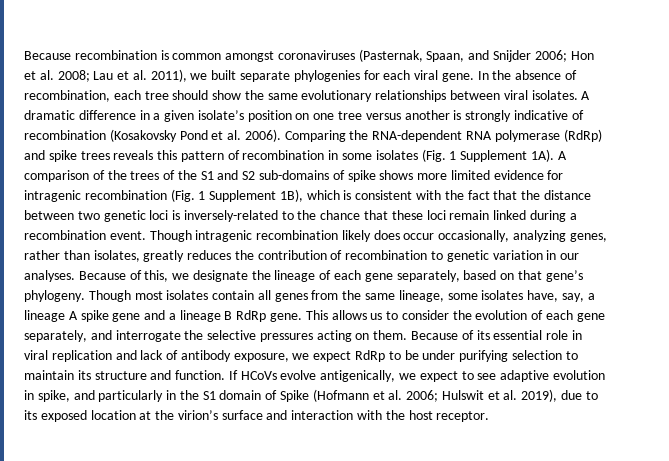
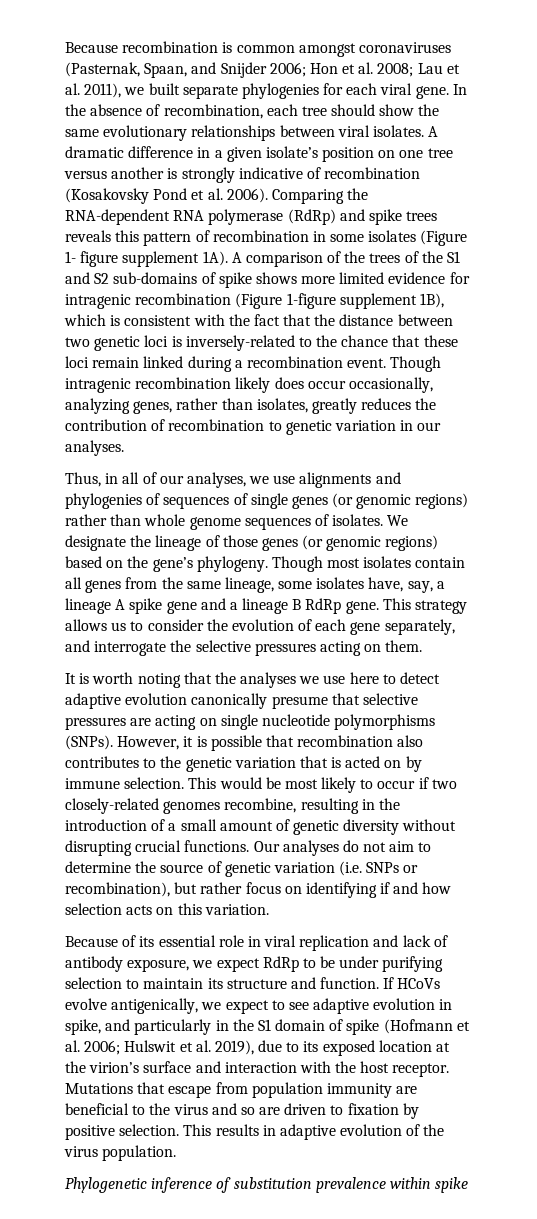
[421,149,528,162] (Fig. 1 Supplement -> [420,230,468,246] [65,251,200,267] (Figure 1- figure supplement
[170,189,277,202] (Fig. 1 Supplement -> [235,293,417,309] (Figure 1-figure supplement
[78,270,460,282] Because of this, we designate the lineage of each gene separately, -> [65,472,401,488] [65,493,469,509] [65,514,409,530] [65,535,439,551] // Thus, in all of our analyses, we use alignments and phylogenies of sequences of single genes (or genomic regions) rather than whole genome sequences of isolates. We designate the lineage of those genes (or genomic regions)
[517,270,542,280] that -> [127,556,149,568] the
(328, 315) none -> [415,600,468,614] strategy
(408, 335) none -> [65,672,441,688] [65,693,418,709] [65,714,436,730] [65,735,424,751] [65,756,422,772] [65,777,457,793] [65,798,400,814] [65,819,457,835] [65,840,432,856] [65,861,419,877] [65,882,452,898] [65,903,269,915] // It is worth noting that the analyses we use here to detect adaptive evolution canonically presume that selective pressures are acting on single nucleotide polymorphisms (SNPs). However, it is possible that recombination also contributes to the genetic variation that is acted on by immune selection. This would be most likely to occur if two closely-related genomes recombine, resulting in the introduction of a small amount of genetic diversity without disrupting crucial functions. Our analyses do not aim to determine the source of genetic variation (i.e. SNPs or recombination), but rather focus on identifying if and how selection acts on this variation. //
[280,390,310,402] Spike -> [346,1019,380,1035] spike
(490, 416) none -> [65,1082,418,1098] [65,1103,419,1119] [65,1124,445,1140] [64,1145,177,1161] [65,1177,469,1193] Mutations that escape from population immunity are beneficial to the virus and so are driven to fixation by positive selection. This results in adaptive evolution of the virus population. // Phylogenetic inference of substitution prevalence within spike

